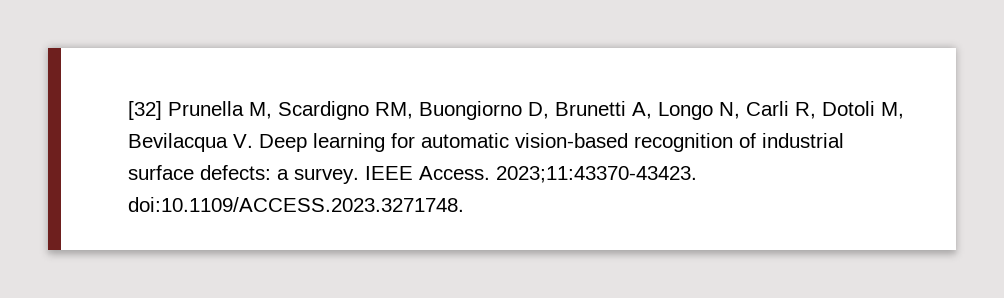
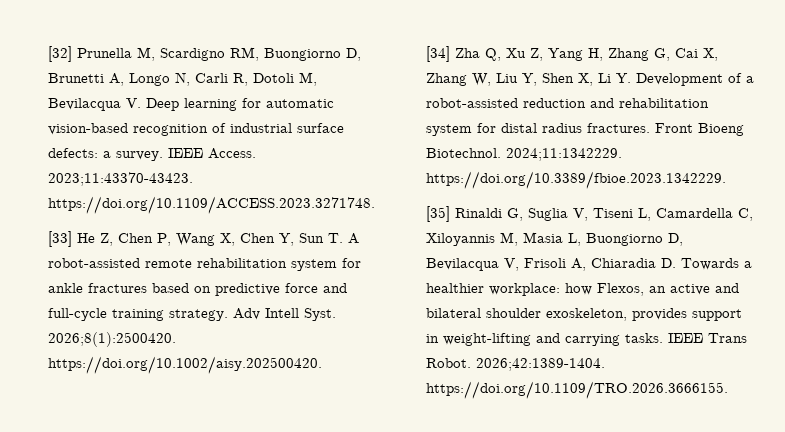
[127,197,464,212] doi:10.1109/ACCESS.2023.3271748. -> [48,196,376,214] [48,231,360,247] [48,258,362,271] [48,283,348,296] [48,308,337,321] [48,332,177,347] [48,356,323,374] [426,46,719,62] [426,73,755,86] [426,98,710,108] [426,123,745,136] [426,148,623,161] [426,171,727,189] [426,206,754,222] [426,232,684,246] [426,258,753,271] [426,283,740,296] [426,308,743,321] [426,333,748,346] [426,358,606,371] [426,381,729,399] https://doi.org/10.1109/ACCESS.2023.3271748. // [33] He Z, Chen P, Wang X, Chen Y, Sun T. A robot-assisted remote rehabilitation system for ankle fractures based on predictive force and full-cycle training strategy. Adv Intell Syst. 2026;8(1):2500420. https://doi.org/10.1002/aisy.202500420. // [34] Zha Q, Xu Z, Yang H, Zhang G, Cai X, Zhang W, Liu Y, Shen X, Li Y. Development of a robot-assisted reduction and rehabilitation system for distal radius fractures. Front Bioeng Biotechnol. 2024;11:1342229. https://doi.org/10.3389/fbioe.2023.1342229. // [35] Rinaldi G, Suglia V, Tiseni L, Camardella C, Xiloyannis M, Masia L, Buongiorno D, Bevilacqua V, Frisoli A, Chiaradia D. Towards a healthier workplace: how Flexos, an active and bilateral shoulder exoskeleton, provides support in weight-lifting and carrying tasks. IEEE Trans Robot. 2026;42:1389-1404. https://doi.org/10.1109/TRO.2026.3666155.

